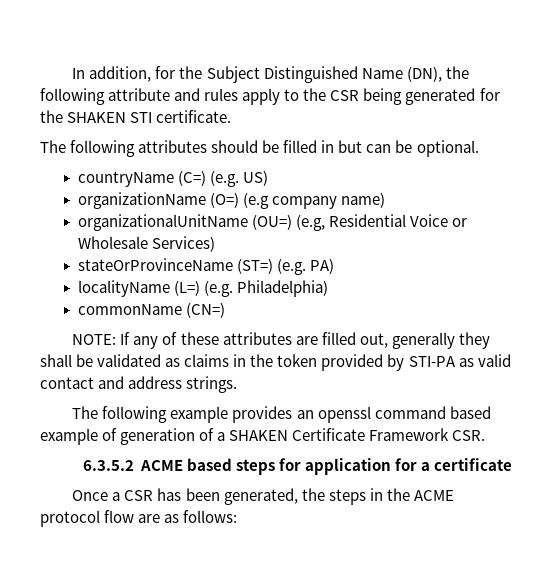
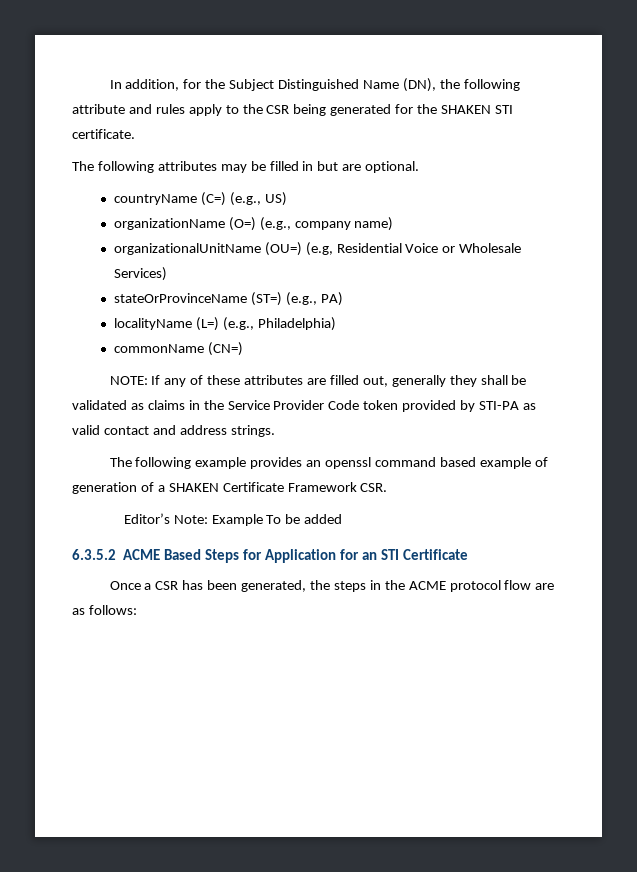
[211,140,259,153] should -> [220,164,247,173] may
[366,140,413,153] can be -> [342,164,362,171] are
[209,170,239,187] (e.g. -> [229,192,261,206] (e.g.,
[242,192,269,209] (e.g -> [259,217,291,231] (e.g.,
[276,258,306,275] (e.g. -> [285,292,317,306] (e.g.,
[203,280,233,297] (e.g. -> [222,317,254,331] (e.g.,
(274, 360) none -> [227,400,360,410] Service Provider Code
[82,458,513,475] 6.3.5.2 ACME based steps for application for a certificate -> [123,513,343,526] [72,549,468,563] Editor’s Note: Example To be added // 6.3.5.2 ACME Based Steps for Application for an STI Certificate

